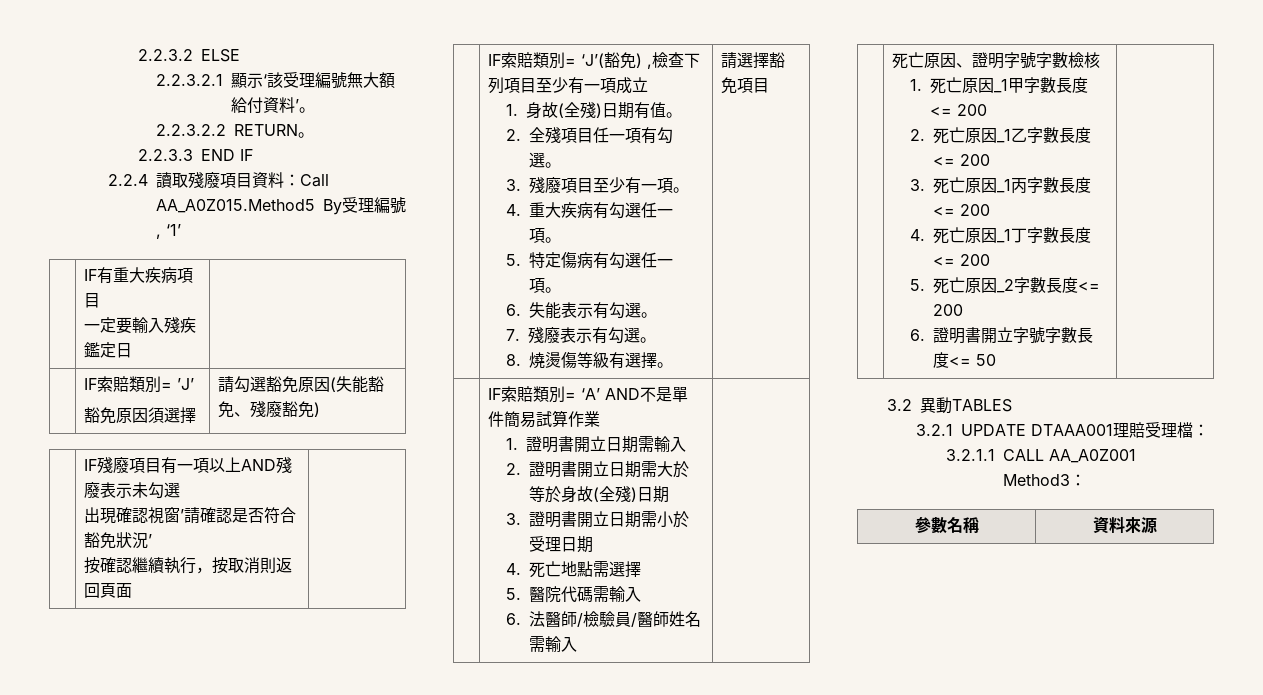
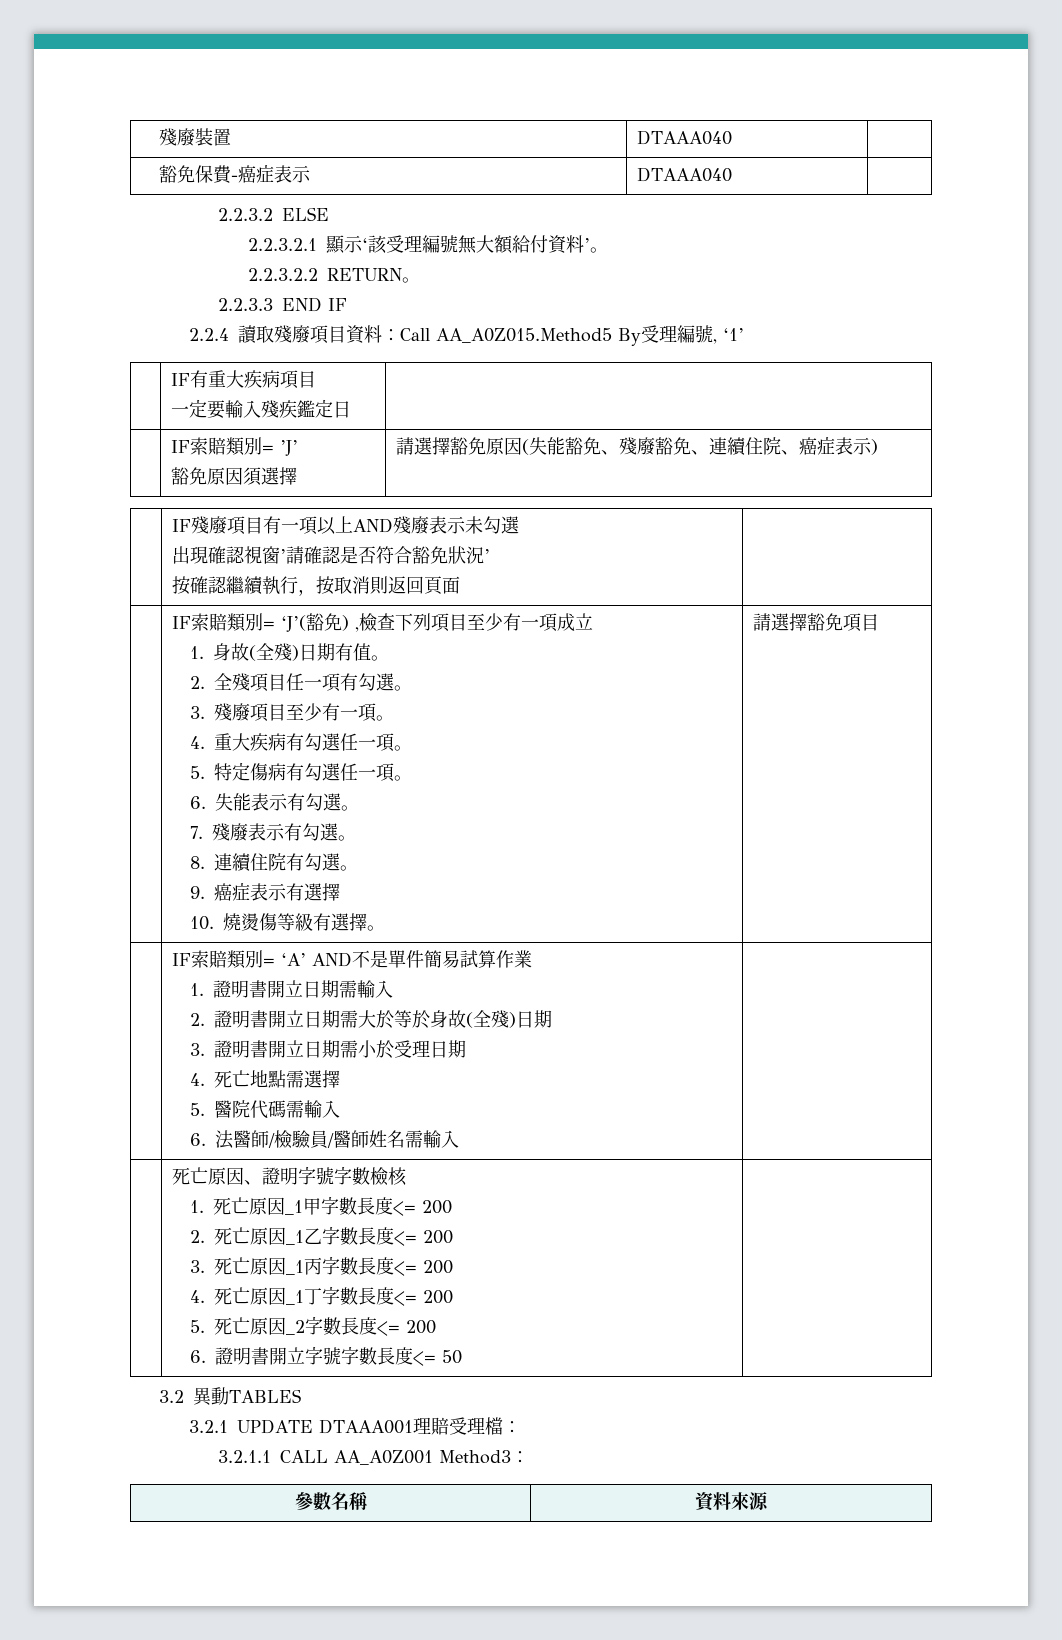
(137, 55) none -> [158,128,231,146] [636,130,732,145] [158,165,311,184] [636,167,732,182] 殘廢裝置 | DTAAA040 | // 豁免保費-癌症表示 | DTAAA040 | //
[234,376,267,393] 勾選 -> [413,437,450,455] 選擇
(315, 409) none -> [690,437,872,456] 、連續住院、癌症表示
(522, 360) none -> [213,853,358,872] [189,883,340,901] [189,916,214,930] 連續住院有勾選。 // 9.癌症表示有選擇 // 10.

